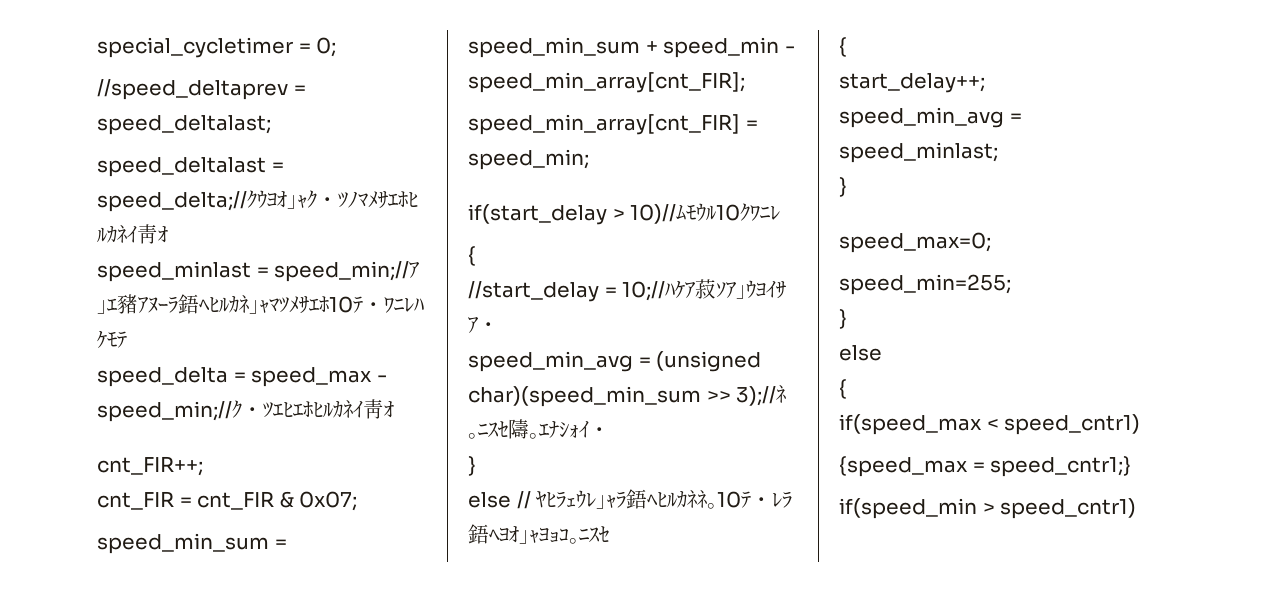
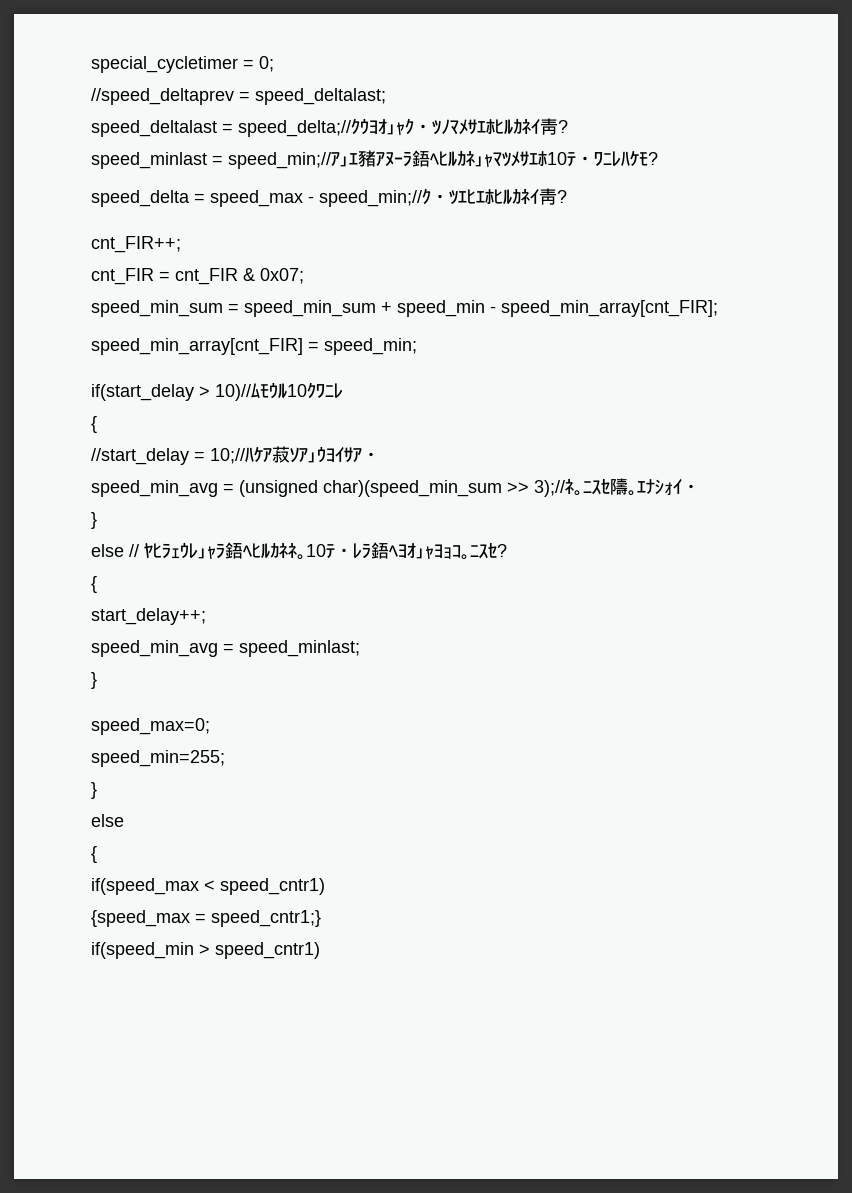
[158,226,169,243] ｵ -> [558,120,568,133] ?
[117,331,127,348] ﾃ -> [648,152,658,165] ?
[384,401,395,418] ｵ -> [557,190,567,203] ?
(609, 534) none -> [497,544,507,557] ?

